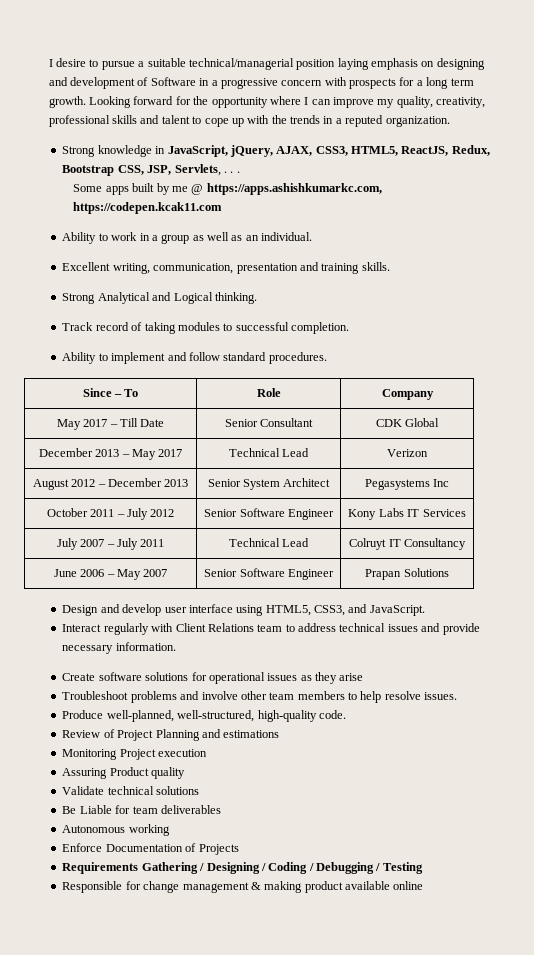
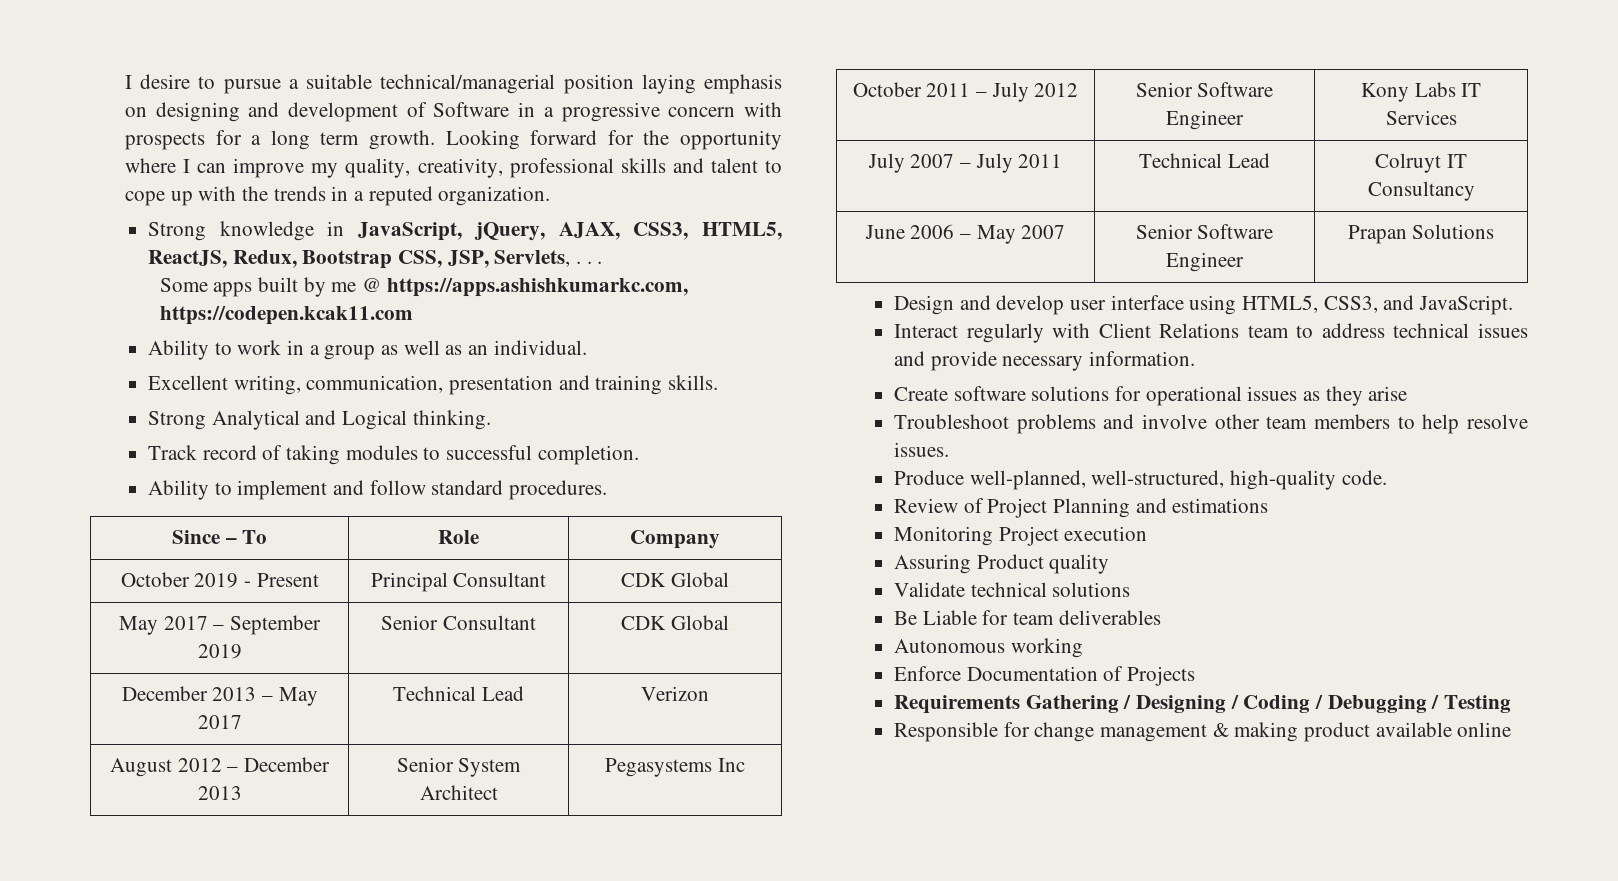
(434, 394) none -> [120,572,319,588] [370,572,547,592] [621,572,729,587] // October 2019 - Present | Principal Consultant | CDK Global
[119,418,165,427] Till Date -> [230,615,322,635] [197,644,242,659] September 2019

